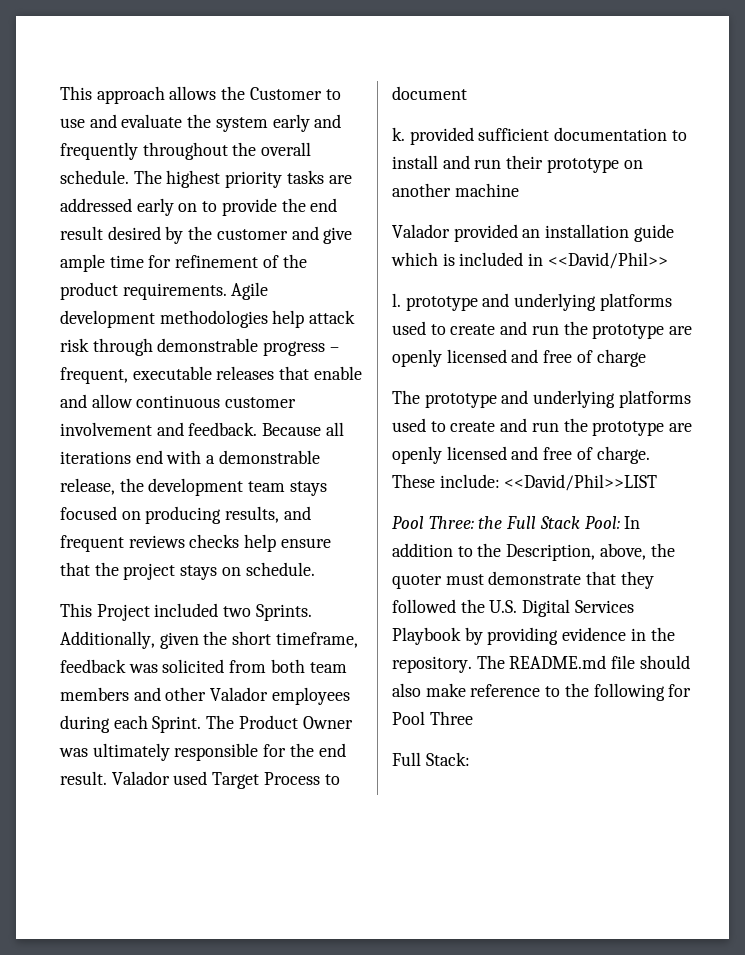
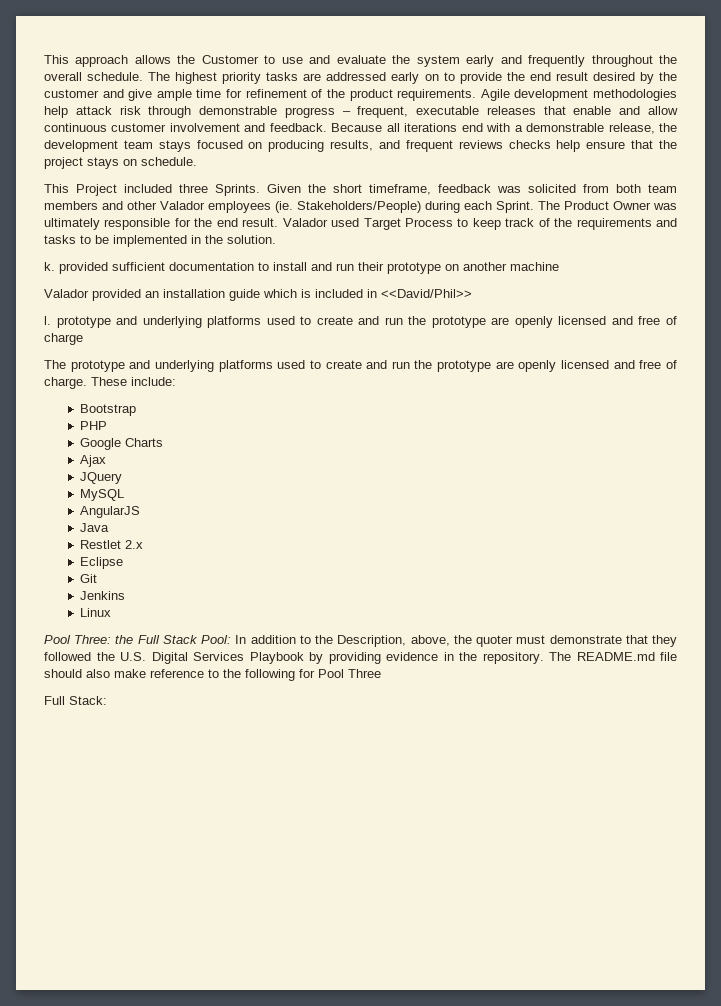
[223,604,312,621] [60,631,199,649] two Sprints. Additionally, given -> [179,184,301,196] three Sprints. Given
(350, 696) none -> [275,201,421,213] (ie. Stakeholders/People)
[392,86,467,100] document -> [472,218,677,230] [44,235,276,247] keep track of the requirements and tasks to be implemented in the solution.
[504,474,658,491] <<David/Phil>>LIST -> [80,404,137,416] [80,421,108,430] [80,438,164,450] [80,455,107,467] [80,472,123,484] [80,489,125,501] [80,506,141,518] [80,523,110,532] [80,540,144,549] [80,557,124,569] [80,574,98,583] [80,591,126,600] [80,608,112,617] // Bootstrap // PHP // Google Charts // Ajax // JQuery // MySQL // AngularJS // Java // Restlet 2.x // Eclipse // Git // Jenkins // Linux

